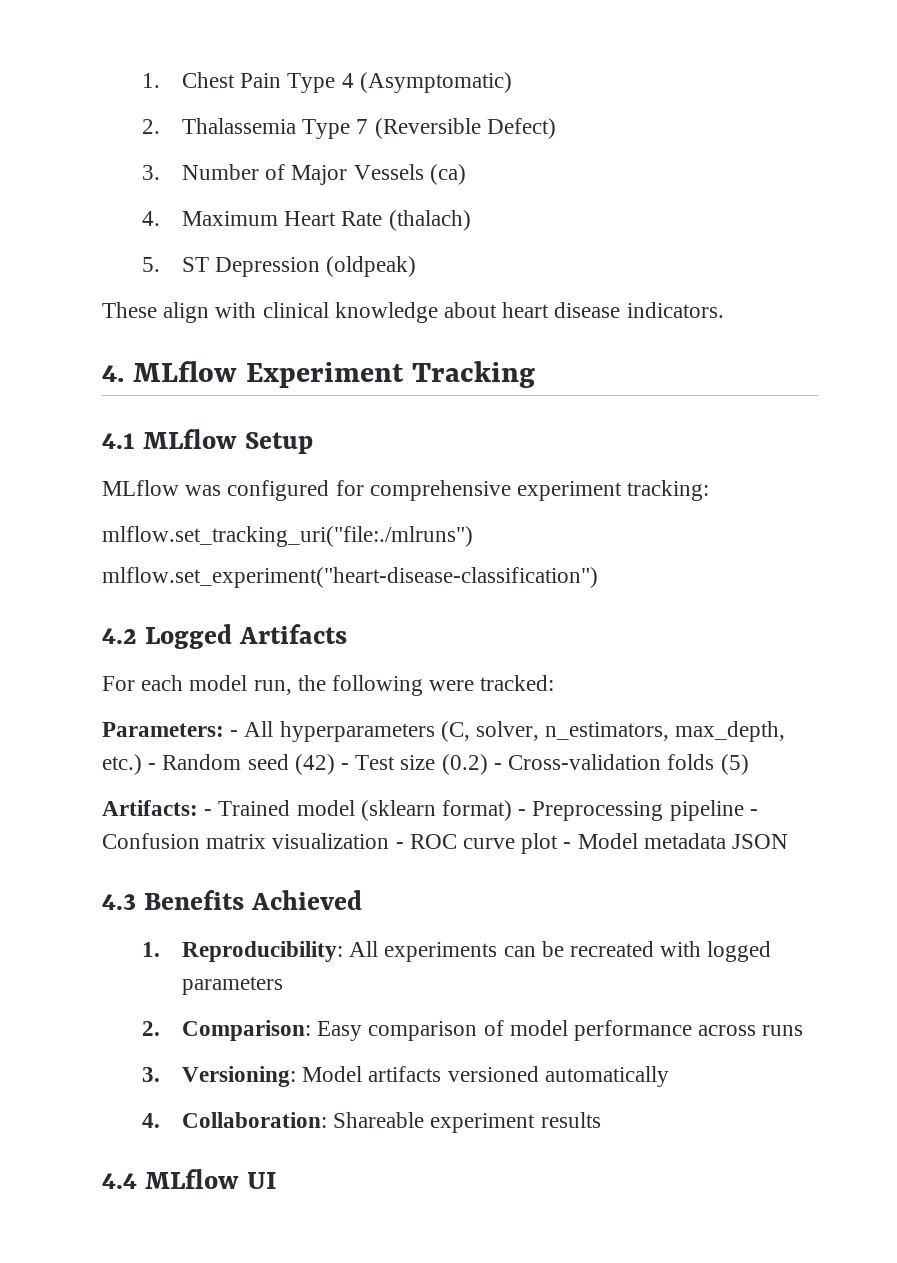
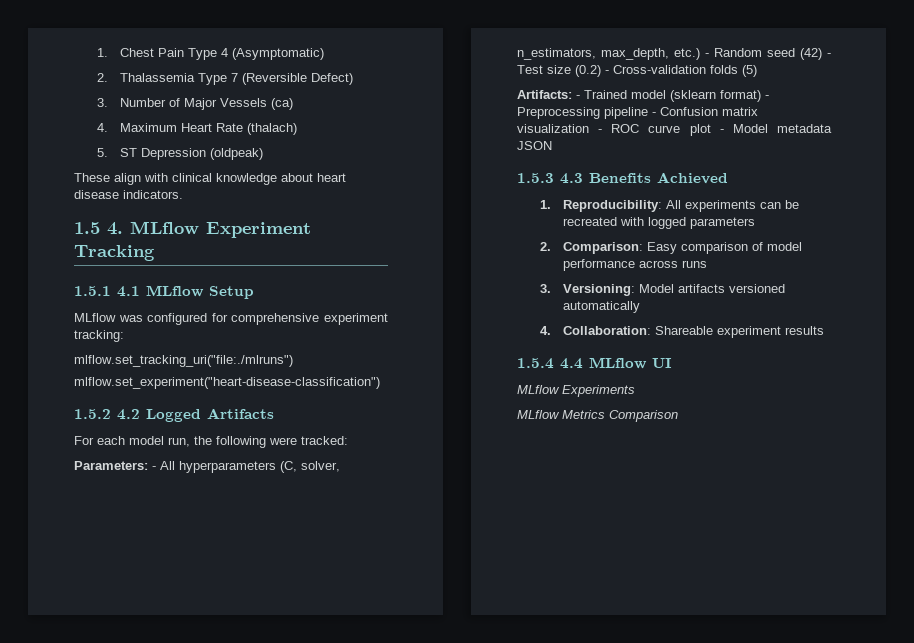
(724, 310) none -> [74,222,100,234] 1.5
(535, 374) none -> [74,286,111,296] 1.5.1
(598, 577) none -> [74,409,111,419] 1.5.2
(789, 841) none -> [517,173,554,183] 1.5.3
(601, 1120) none -> [517,358,554,369] 1.5.4
(276, 1180) none -> [517,385,635,397] [517,410,678,422] // MLflow Experiments // MLflow Metrics Comparison

